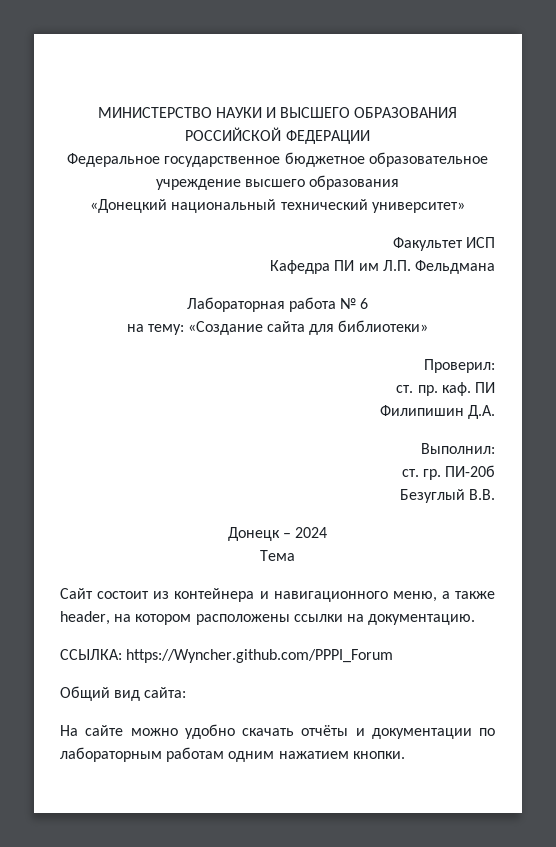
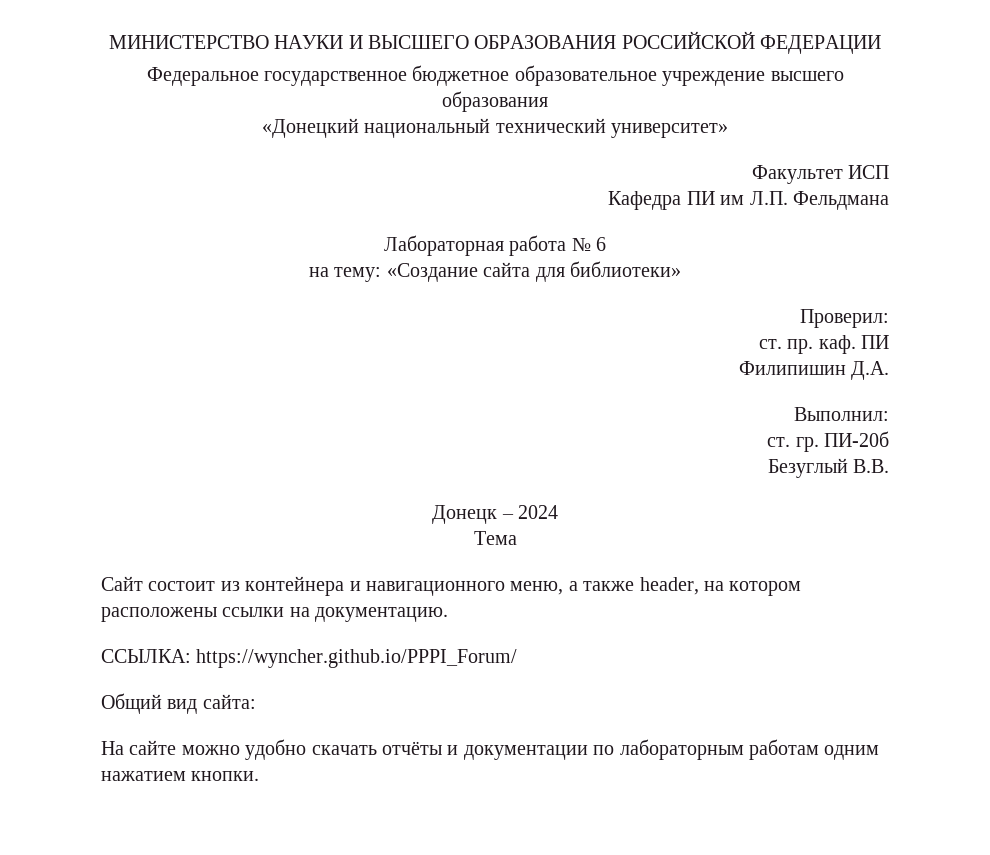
[126,649,394,663] https://Wyncher.github.com/PPPI_Forum -> [196,649,518,668] https://wyncher.github.io/PPPI_Forum/

